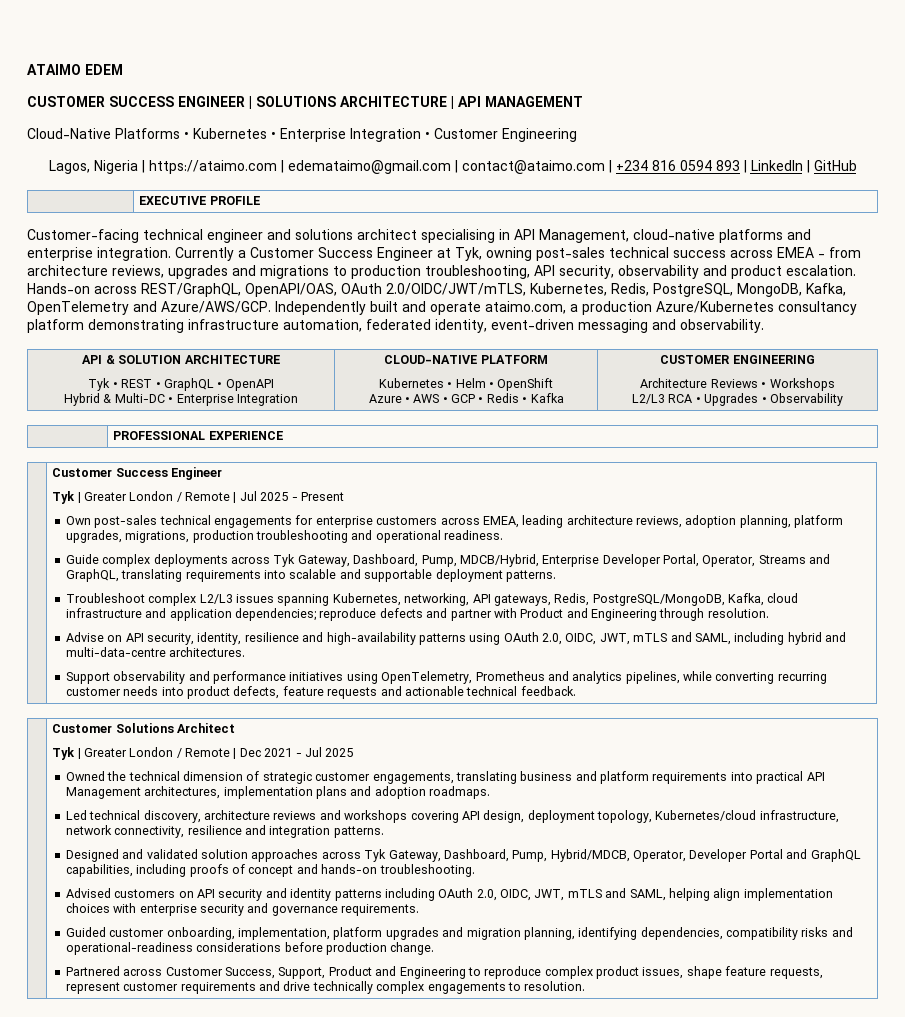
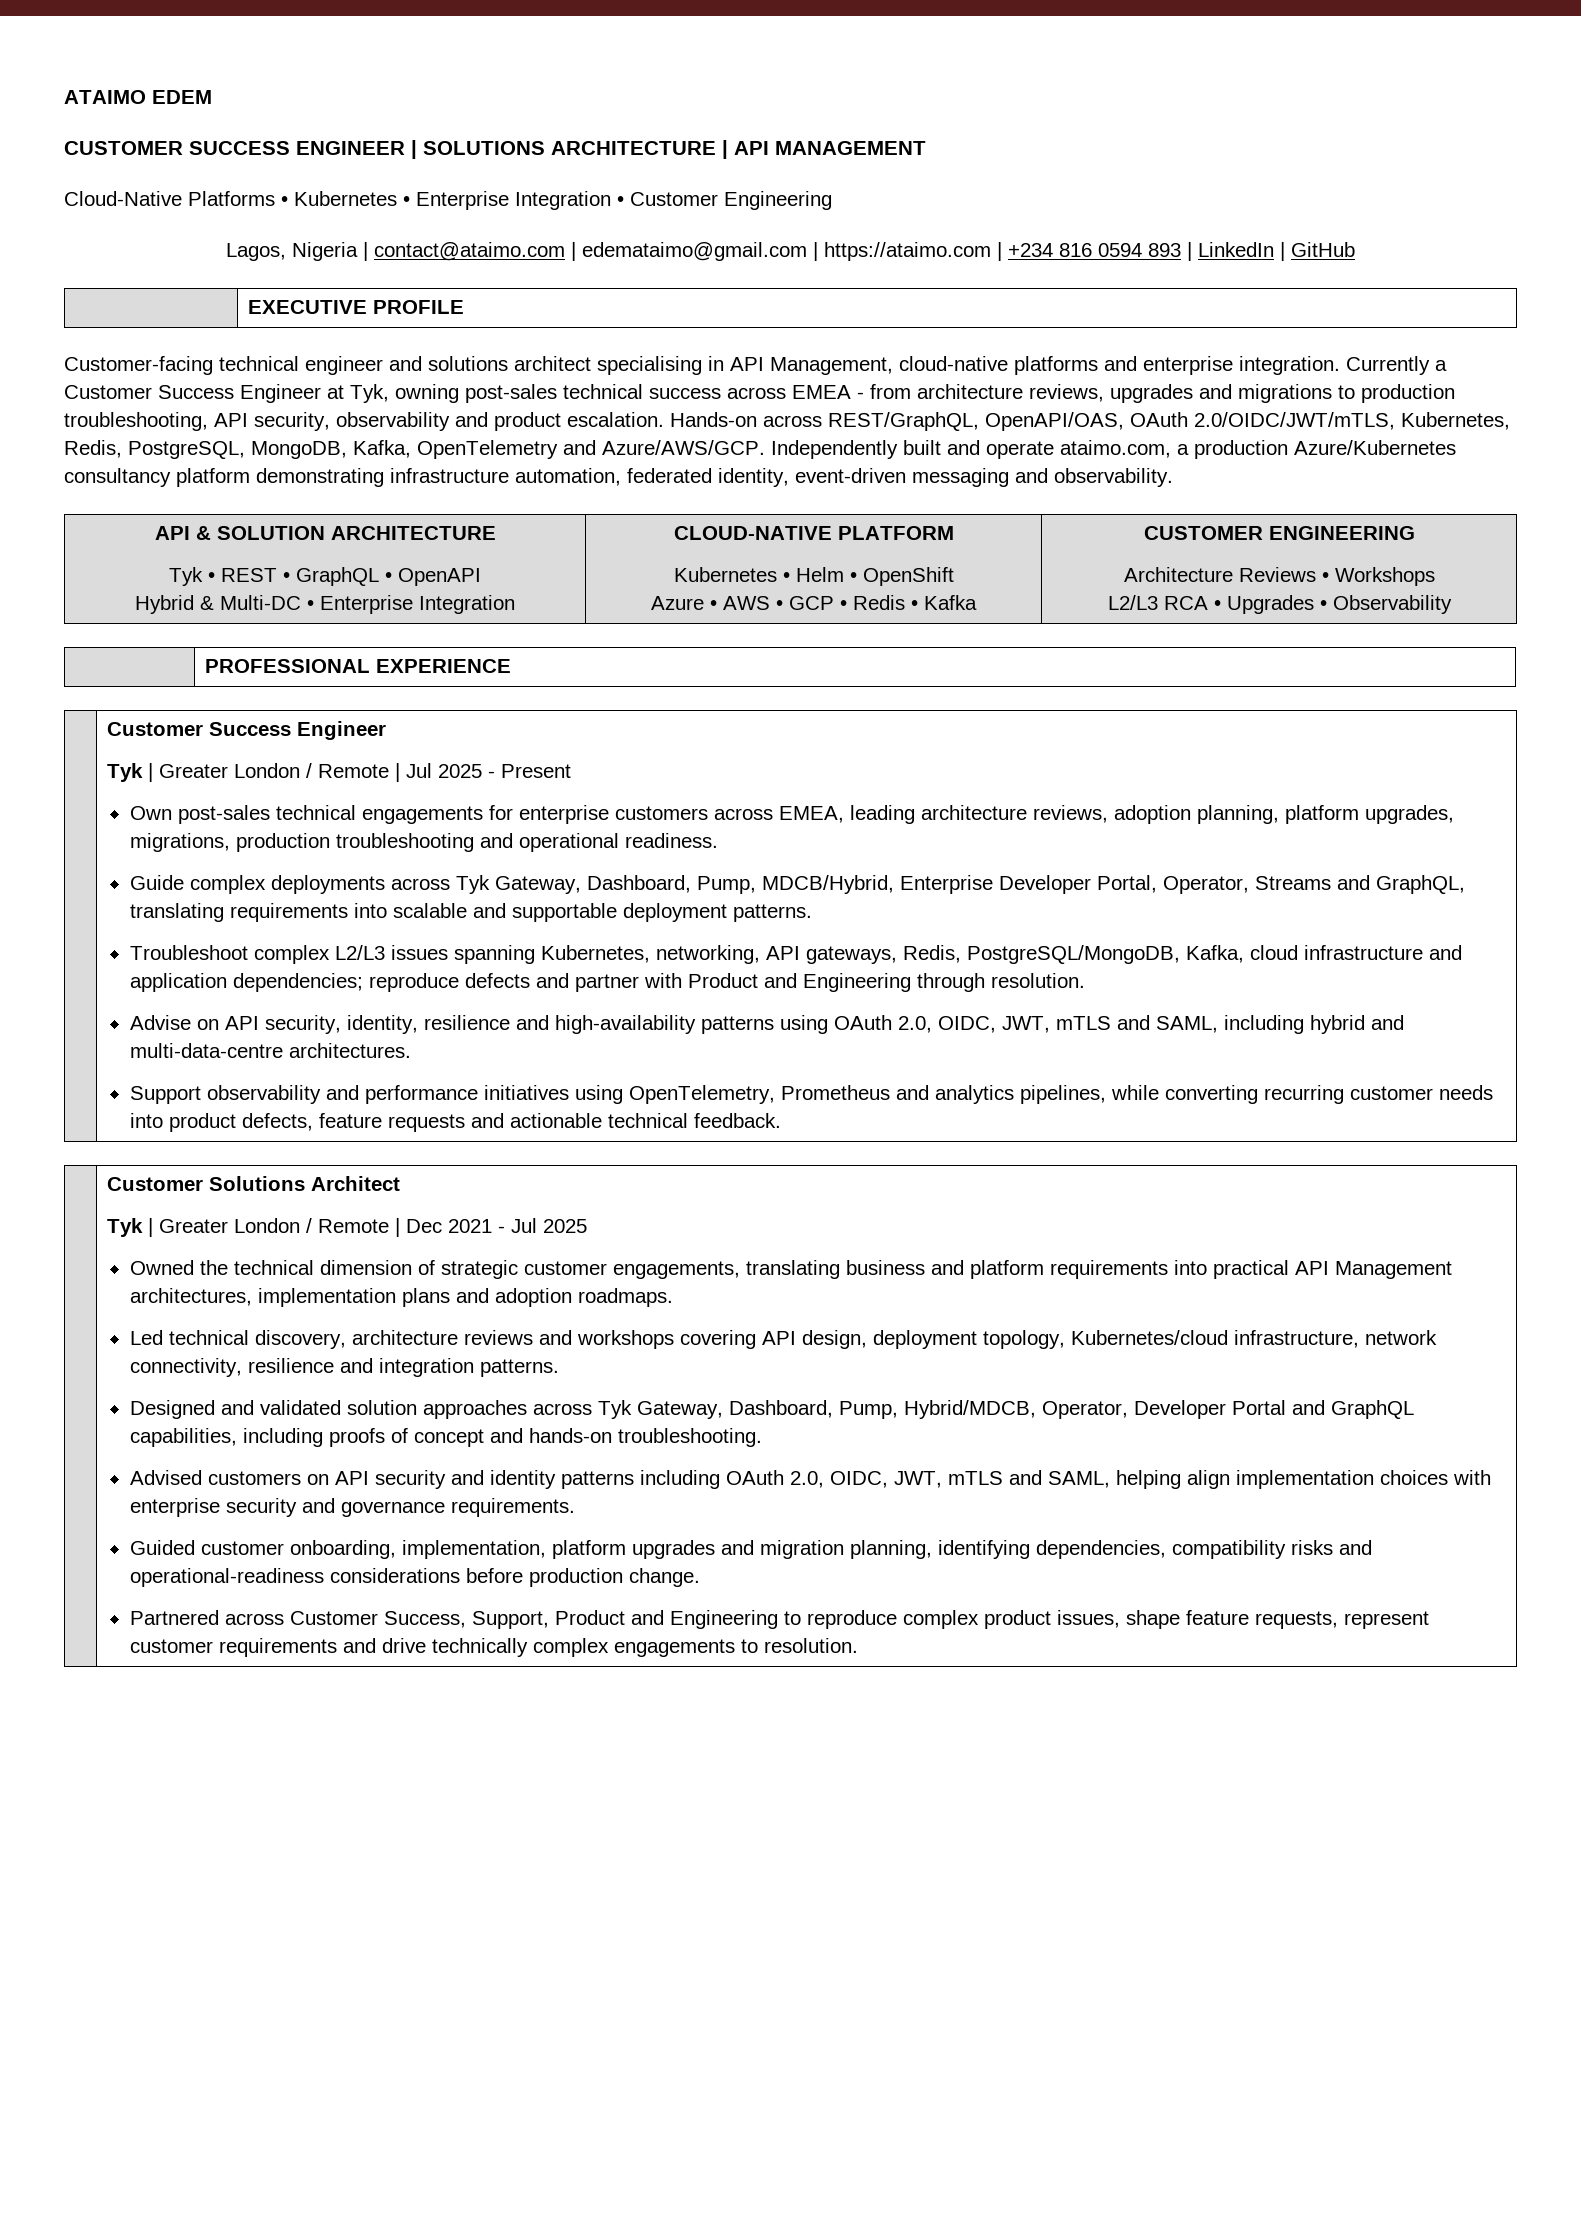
[148,160,277,174] https://ataimo.com -> [374,242,565,261] contact@ataimo.com
[461,160,605,174] contact@ataimo.com -> [824,242,991,261] https://ataimo.com

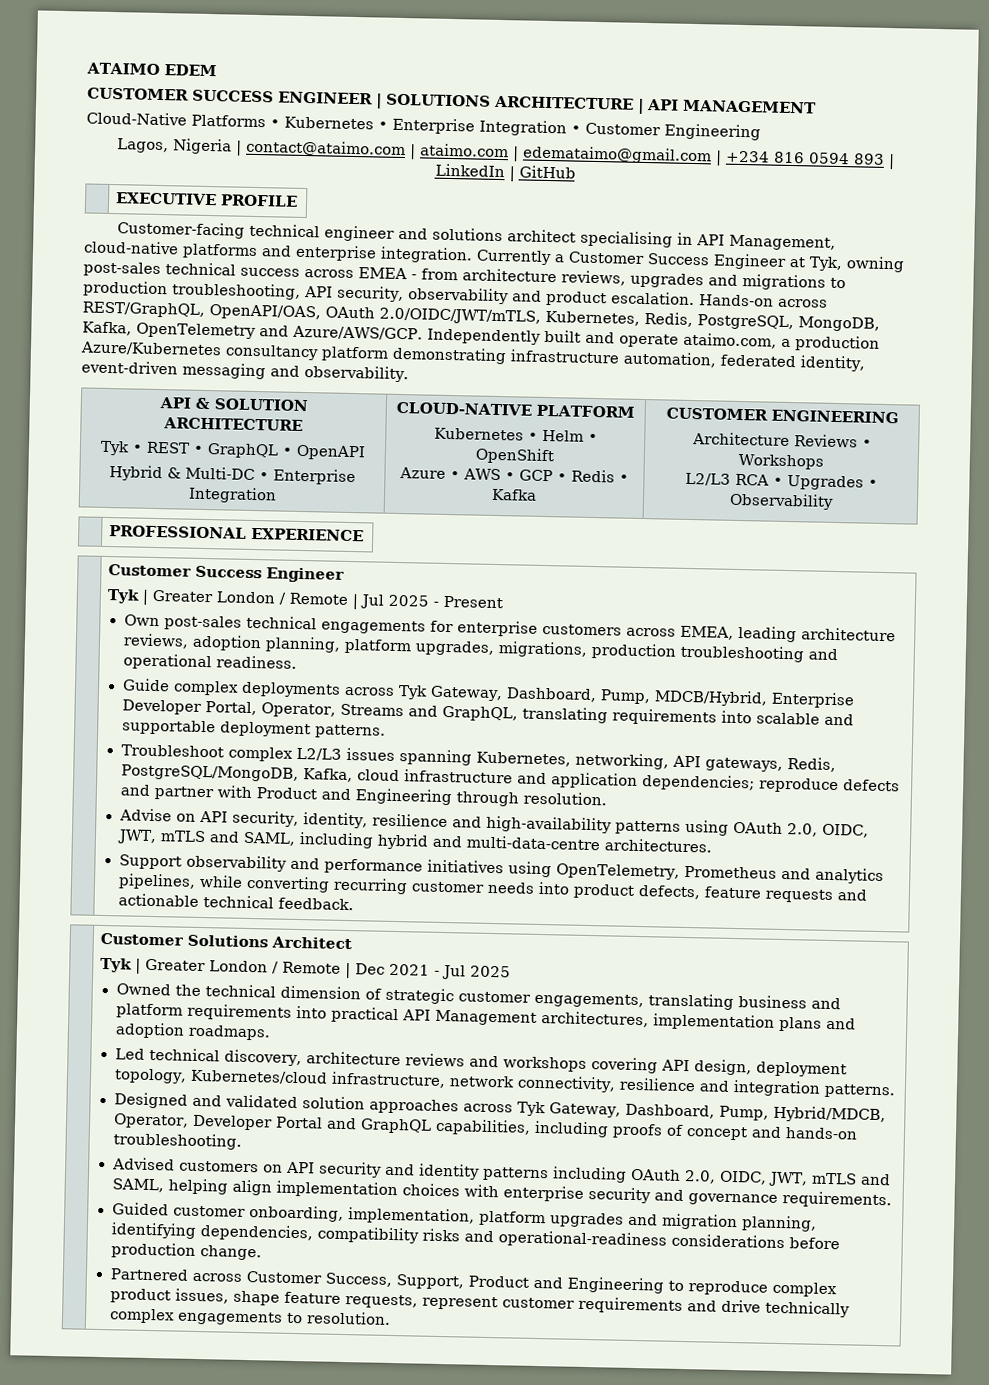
[582,242,991,261] edemataimo@gmail.com | https://ataimo.com -> [420,143,712,165] ataimo.com | edemataimo@gmail.com

